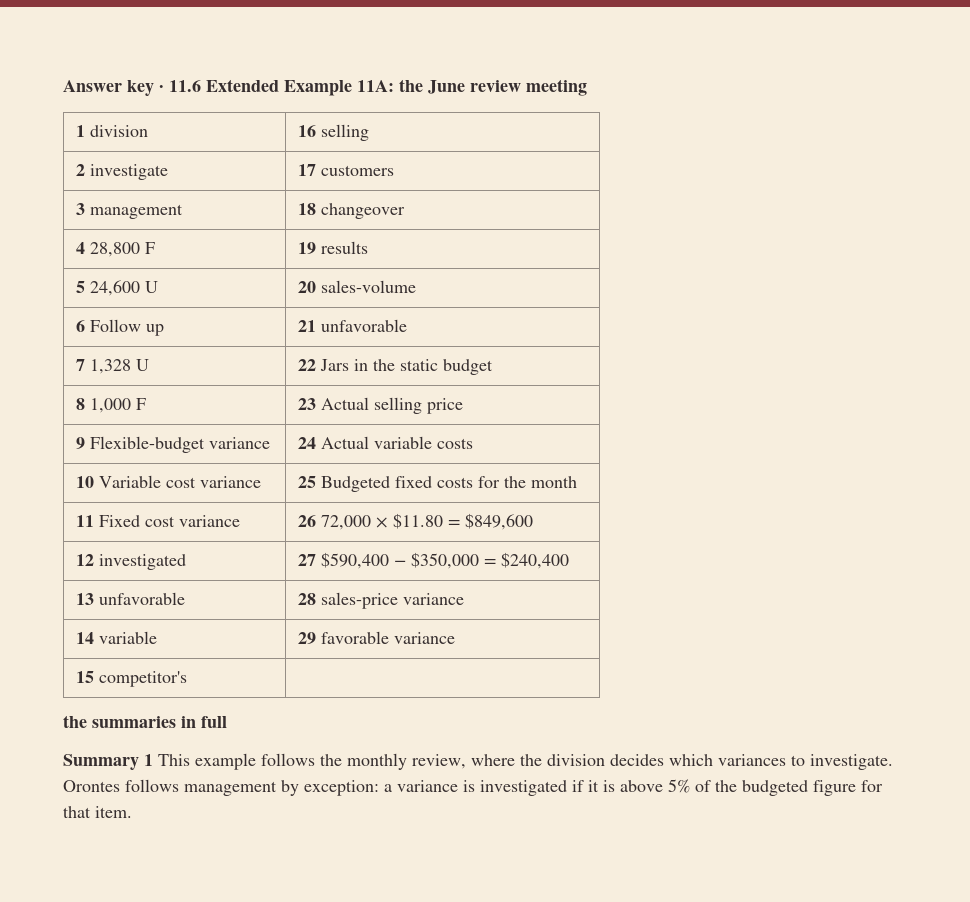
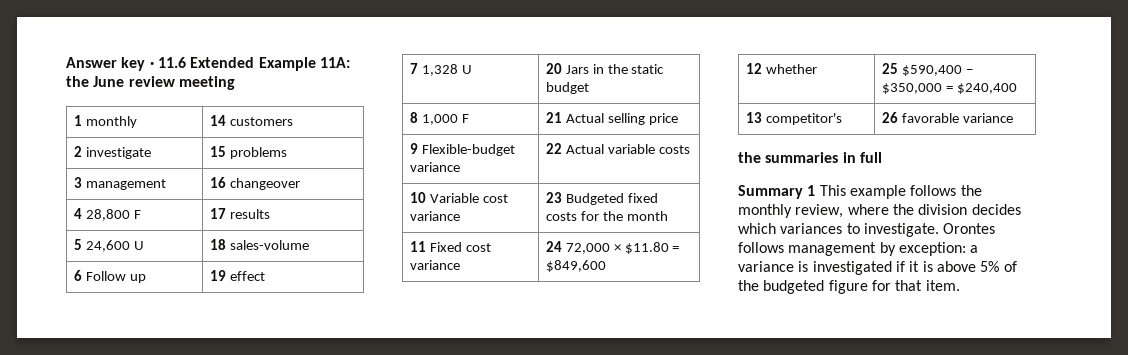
[89,125,148,137] [297,124,369,141] division | 16 selling -> [85,116,137,128] [209,115,293,126] monthly | 14 customers
[297,164,394,176] 17 customers -> [209,146,287,159] 15 problems
[297,203,316,215] 18 -> [209,177,226,188] 16
[297,242,316,254] 19 -> [209,208,226,219] 17
[297,281,316,293] 20 -> [209,239,226,250] 18
[297,319,407,332] 21 unfavorable -> [209,270,265,281] 19 effect
[297,359,316,371] 22 -> [545,63,562,74] 20
[297,398,316,410] 23 -> [545,112,562,123] 21
[297,437,316,449] 24 -> [545,143,562,154] 22
[297,476,316,488] 25 -> [545,192,562,203] 23
[297,515,316,527] 26 -> [545,241,562,252] 24
[98,554,186,570] [297,554,316,566] investigated | 27 -> [765,64,817,74] [881,63,898,74] whether | 25
[98,592,185,605] [297,592,464,609] [75,631,157,644] [297,632,316,644] unfavorable | 28 sales-price variance // 14 variable | 29 -> [765,113,842,125] [881,112,898,123] competitor's | 26
[75,671,187,687] // 15 competitor's | -> (1013, 118) none

